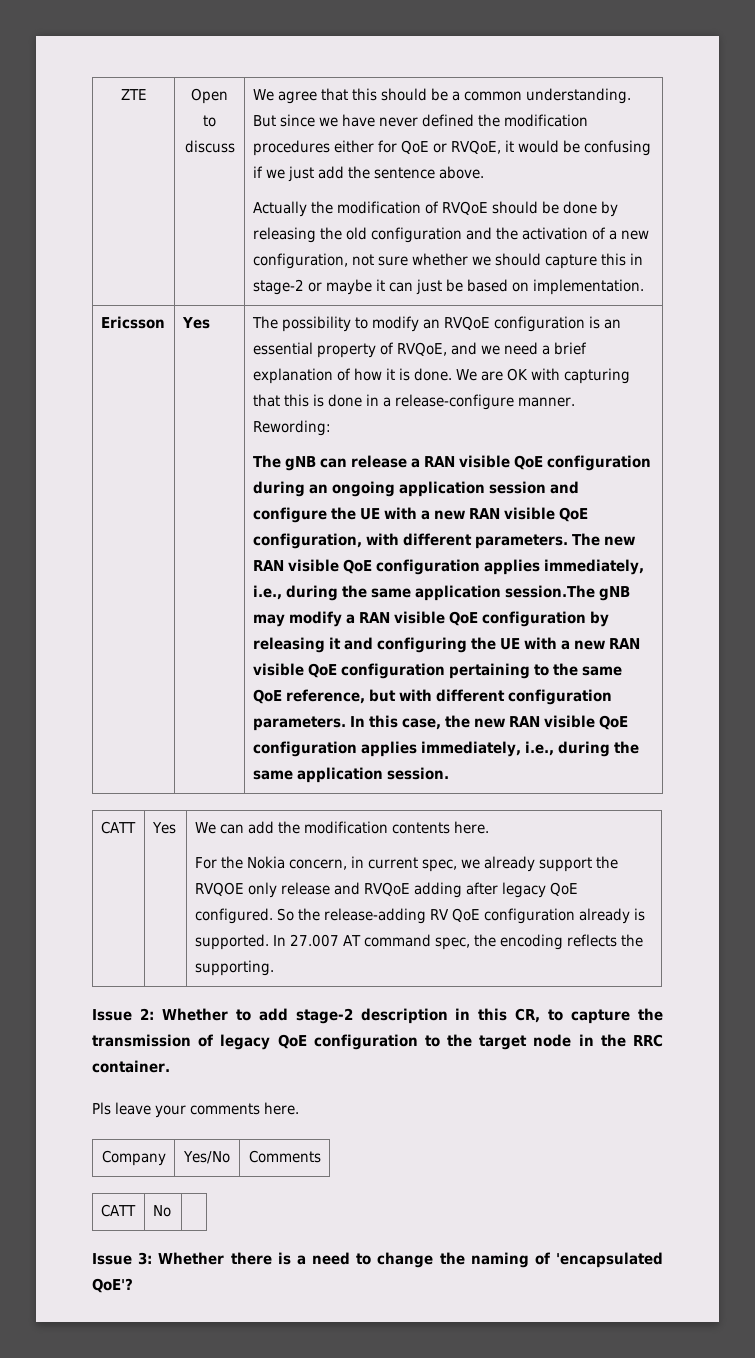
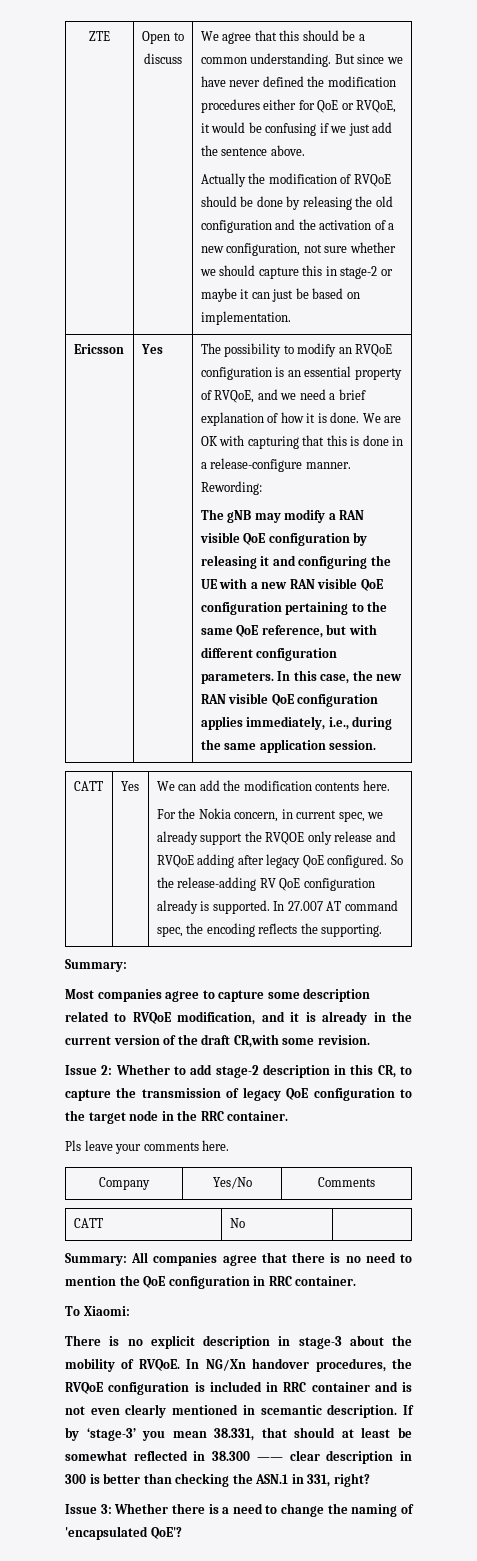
[319,455,652,471] [252,481,580,497] [252,507,589,523] [252,533,636,549] [252,559,645,575] [252,585,631,601] can release a RAN visible QoE configuration during an ongoing application session and configure the UE with a new RAN visible QoE configuration, with different parameters. The new RAN visible QoE configuration applies immediately, i.e., during the same application session.The gNB -> (252, 516) none
(274, 968) none -> [65,959,127,972] [65,988,371,1002] [65,1011,412,1025] [65,1034,370,1048] // Summary: // Most companies agree to capture some description related to RVQoE modification, and it is already in the current version of the draft CR,with some revision.
(171, 1211) none -> [65,1252,412,1266] [65,1275,357,1289] [65,1306,130,1316] [65,1335,412,1349] [65,1358,412,1372] [65,1381,412,1395] [65,1404,414,1418] [65,1427,412,1441] [65,1450,413,1464] [65,1473,370,1487] // Summary: All companies agree that there is no need to mention the QoE configuration in RRC container. // To Xiaomi: // There is no explicit description in stage-3 about the mobility of RVQoE. In NG/Xn handover procedures, the RVQoE configuration is included in RRC container and is not even clearly mentioned in scemantic description. If by ‘stage-3’ you mean 38.331, that should at least be somewhat reflected in 38.300 —— clear description in 300 is better than checking the ASN.1 in 331, right?

